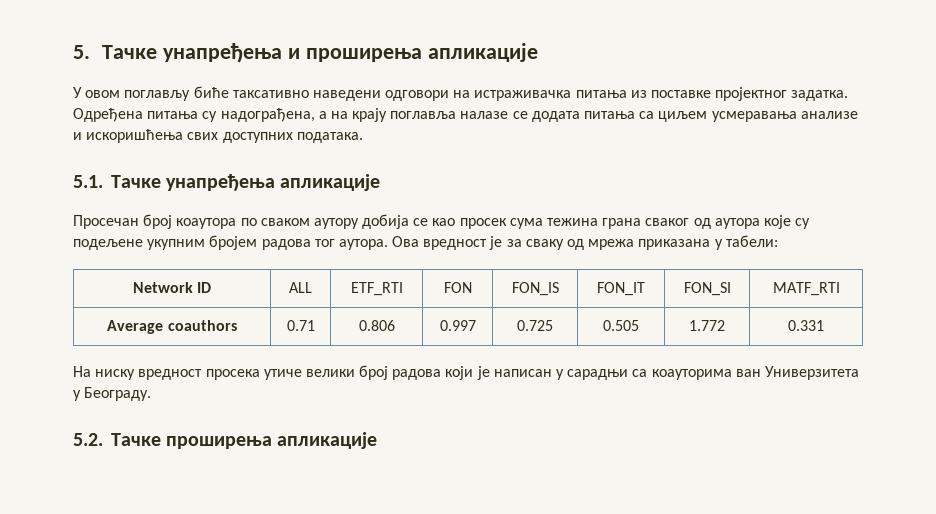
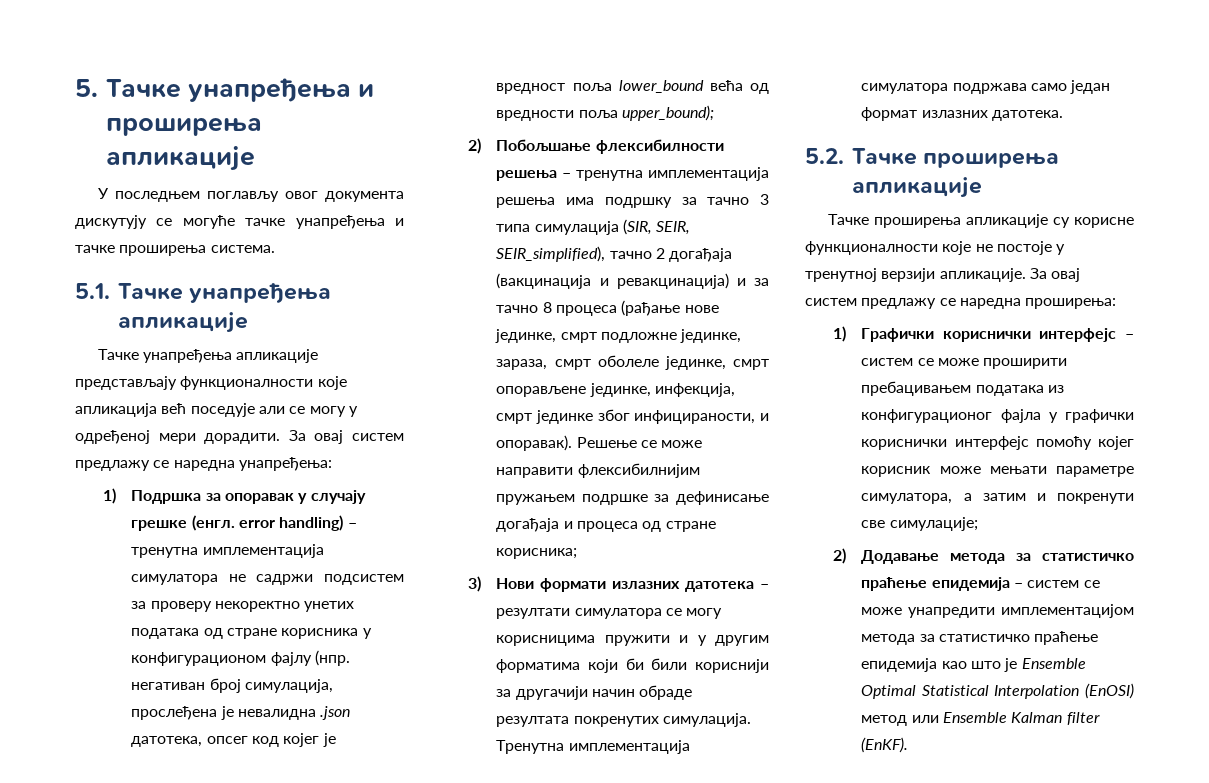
[85,86,849,101] [73,108,858,122] [73,129,363,143] [73,174,381,192] [73,214,811,229] [73,235,778,250] [132,282,212,293] [289,282,312,293] [350,282,403,296] [443,282,472,293] [511,282,559,296] [597,282,645,296] [683,282,731,296] [772,282,840,296] [107,320,237,334] [286,320,315,331] [358,320,395,331] [439,320,476,331] [517,320,553,331] [603,320,639,331] [689,320,725,331] [788,320,824,331] [73,365,859,380] [73,387,152,401] [73,432,378,449] овом поглављу биће таксативно наведени одговори на истраживачка питања из поставке пројектног задатка. Одређена питања су надограђена, а на крају поглавља налазе се додата питања са циљем усмеравања анализе и искоришћења свих доступних података. // 5.1. Тачке унапређења апликације // Просечан број коаутора по сваком аутору добија се као просек сума тежина грана сваког од аутора које су подељене укупним бројем радова тог аутора. Ова вредност је за сваку од мрежа приказана у табели: // Network ID | ALL | ETF_RTI | FON | FON_IS | FON_IT | FON_SI | MATF_RTI // Average coauthors | 0.71 | 0.806 | 0.997 | 0.725 | 0.505 | 1.772 | 0.331 // На ниску вредност просека утиче велики број радова који је написан у сарадњи са коауторима ван Универзитета у Београду. // 5.2. Тачке проширења апликације -> [114,191,404,202] [75,215,404,229] [75,245,275,256] [75,283,332,304] [118,312,248,333] [97,349,319,363] [75,376,347,390] [75,403,358,417] [75,430,404,444] [75,457,332,471] [103,488,366,504] [131,515,357,531] [131,544,324,558] [131,574,404,585] [131,601,355,612] [131,628,372,639] [131,650,350,666] [131,678,333,693] [131,706,351,720] [131,733,336,747] [496,80,769,94] [496,105,714,121] [468,138,724,154] [496,167,769,181] [496,194,769,208] [496,219,691,235] [496,246,733,262] [496,273,769,289] [496,300,719,316] [495,329,742,343] [496,355,769,370] [496,383,735,397] [496,409,769,424] [496,435,703,451] [496,463,700,478] [496,491,769,505] [496,518,716,532] [496,548,578,559] [468,576,769,592] [496,608,723,619] [496,635,769,646] [496,658,769,673] [496,685,693,700] [496,713,751,727] [496,740,690,754] [861,80,1111,94] [861,107,1063,121] [805,148,1060,168] [852,177,982,198] [827,214,1134,228] [805,241,1066,255] [805,268,1081,282] [805,298,1117,309] [833,326,1134,342] [861,358,1068,369] [861,381,1064,396] [861,409,1134,423] [861,436,1134,450] [861,466,1134,477] [861,493,1134,504] [861,517,978,531] [833,548,1134,564] [861,577,1100,591] [861,604,1134,618] [861,631,1099,645] [861,658,1086,672] [861,683,1134,699] [861,712,1100,726] [861,737,909,753] последњем поглављу овог документа дискутују се могуће тачке унапређења и тачке проширења система. // 5.1. Тачке унапређења апликације // Тачке унапређења апликације представљају функционалности које апликација већ поседује али се могу у одређеној мери дорадити. За овај систем предлажу се наредна унапређења: // 1) Подршка за опоравак у случају грешке (енгл. error handling) – тренутна имплементација симулатора не садржи подсистем за проверу некоректно унетих података од стране корисника у конфигурационом фајлу (нпр. негативан број симулација, прослеђена је невалидна .json датотека, опсег код којег је вредност поља lower_bound већа од вредности поља upper_bound); // 2) Побољшање флексибилности решења – тренутна имплементација решења има подршку за тачно 3 типа симулација (SIR, SEIR, SEIR_simplified), тачно 2 догађаја (вакцинација и ревакцинација) и за тачно 8 процеса (рађање нове јединке, смрт подложне јединке, зараза, смрт оболеле јединке, смрт опорављене јединке, инфекција, смрт јединке због инфицираности, и опоравак). Решење се може направити флексибилнијим пружањем подршке за дефинисање догађаја и процеса од стране корисника; // 3) Нови формати излазних датотека – резултати симулатора се могу корисницима пружити и у другим форматима који би били кориснији за другачији начин обраде резултата покренутих симулација. Тренутна имплементација симулатора подржава само један формат излазних датотека. // 5.2. Тачке проширења апликације // Тачке проширења апликације су корисне функционалности које не постоје у тренутној верзији апликације. За овај систем предлажу се наредна проширења: // 1) Графички кориснички интерфејс – систем се може проширити пребацивањем података из конфигурационог фајла у графички кориснички интерфејс помоћу којег корисник може мењати параметре симулатора, а затим и покренути све симулације; // 2) Додавање метода за статистичко праћење епидемија – систем се може унапредити имплементацијом метода за статистичко праћење епидемија као што је Ensemble Optimal Statistical Interpolation (EnOSI) метод или Еnsemble Kalman filter (EnKF).

